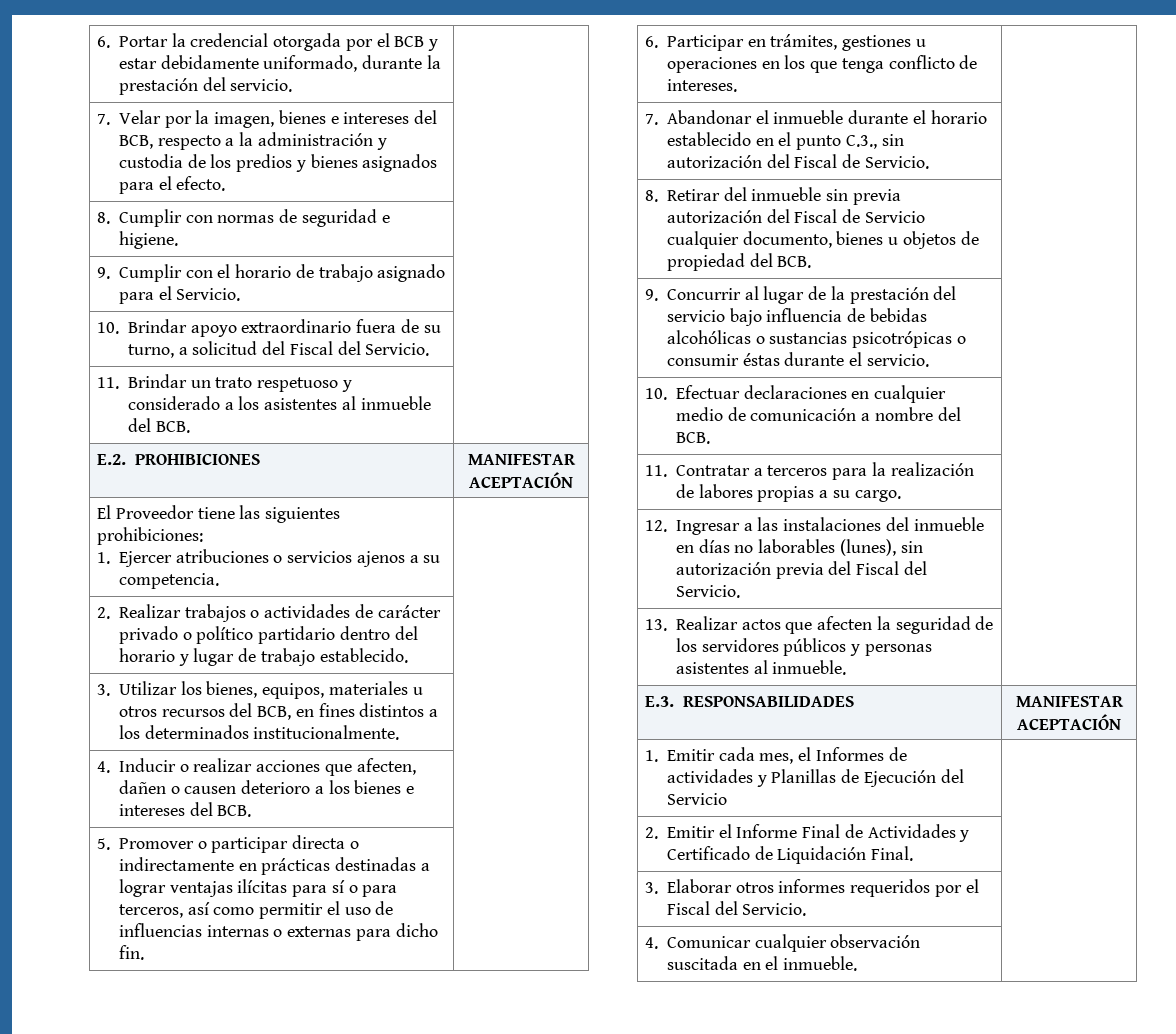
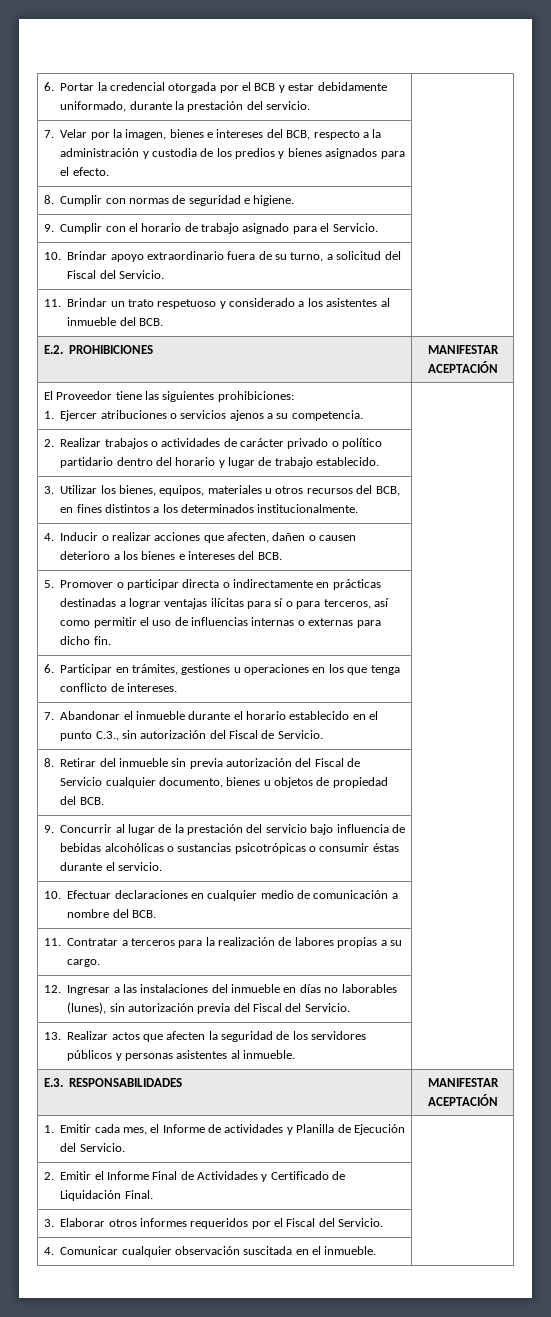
[815,747,884,761] Informes -> [162,1124,205,1133] Informe
[771,769,837,783] Planillas -> [296,1124,335,1133] Planilla
[666,793,727,805] Servicio -> [79,1143,125,1152] Servicio.

